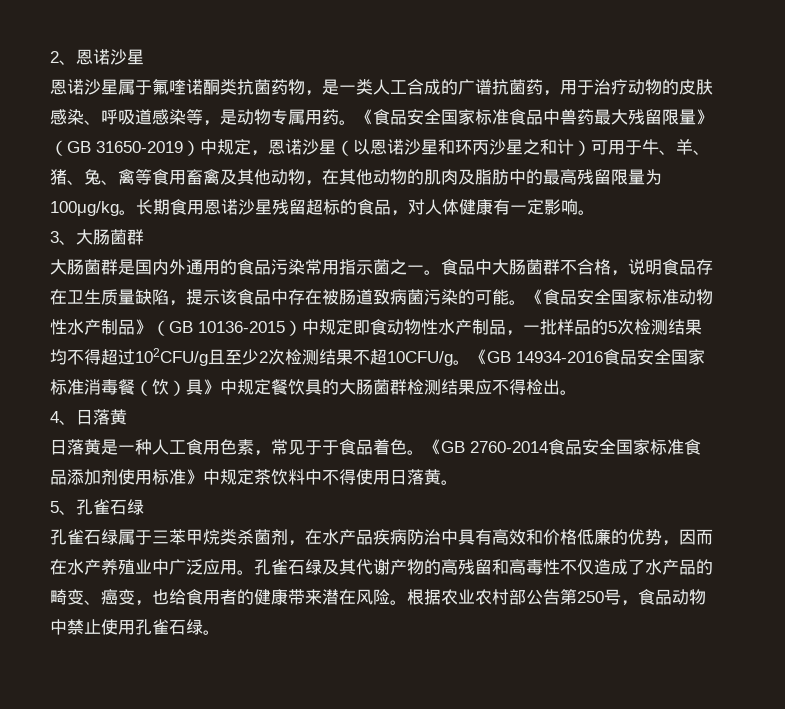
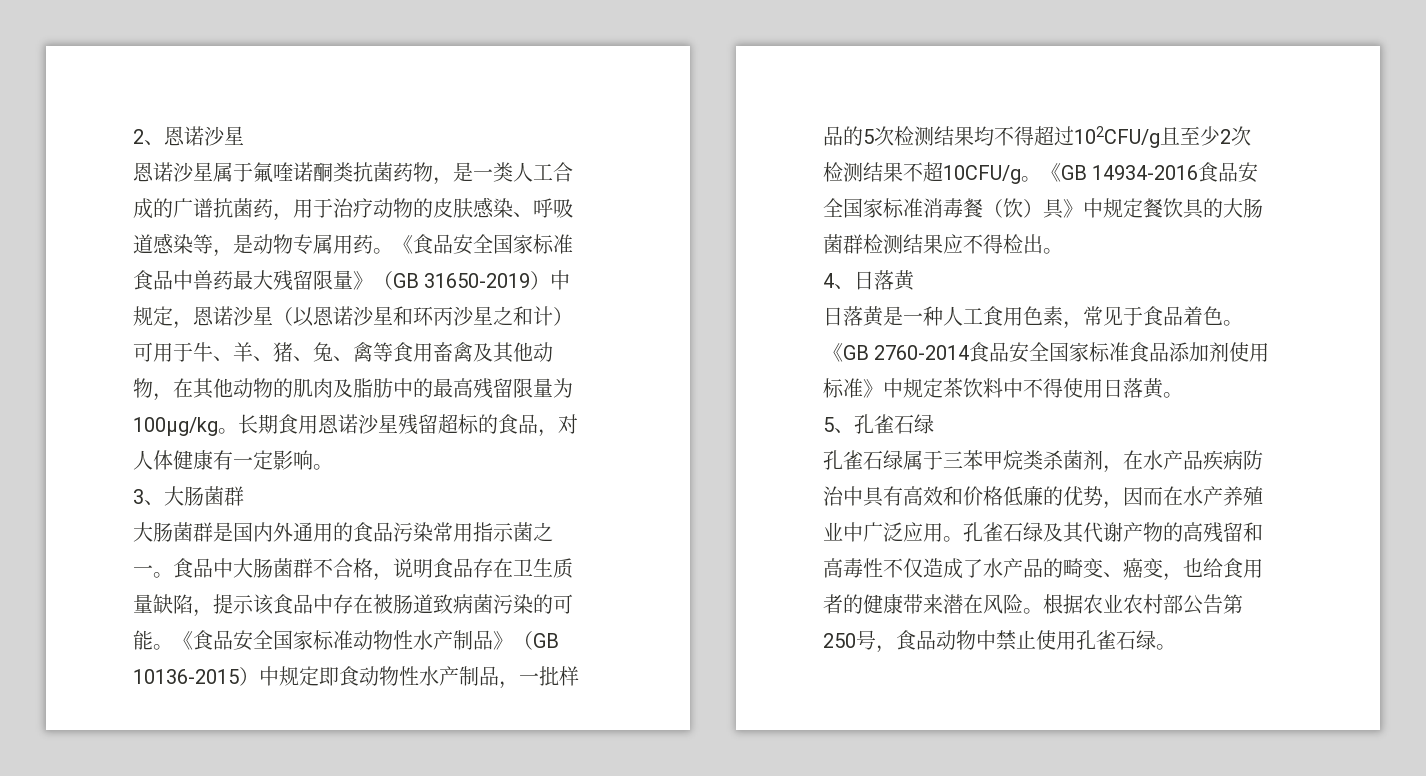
[322,440,339,455] 于 -> (1143, 316) none

